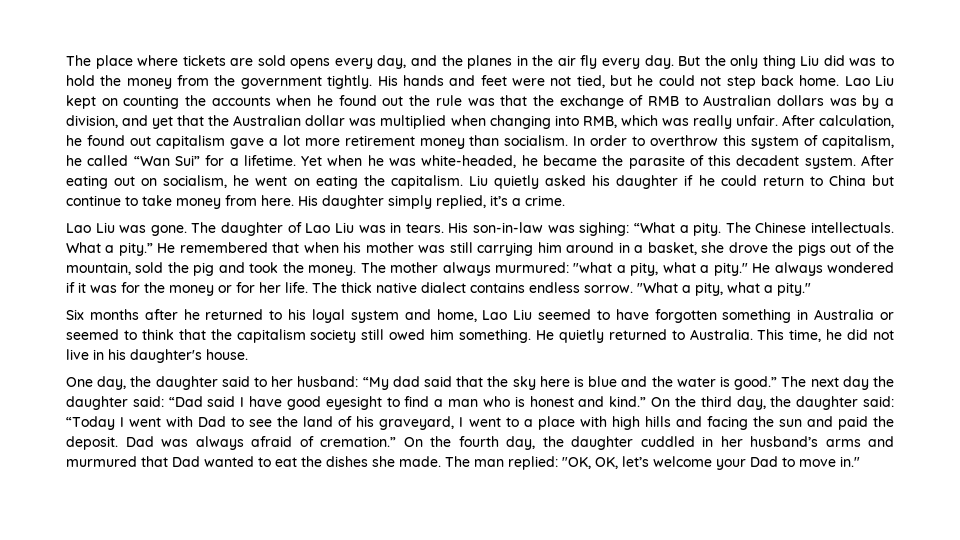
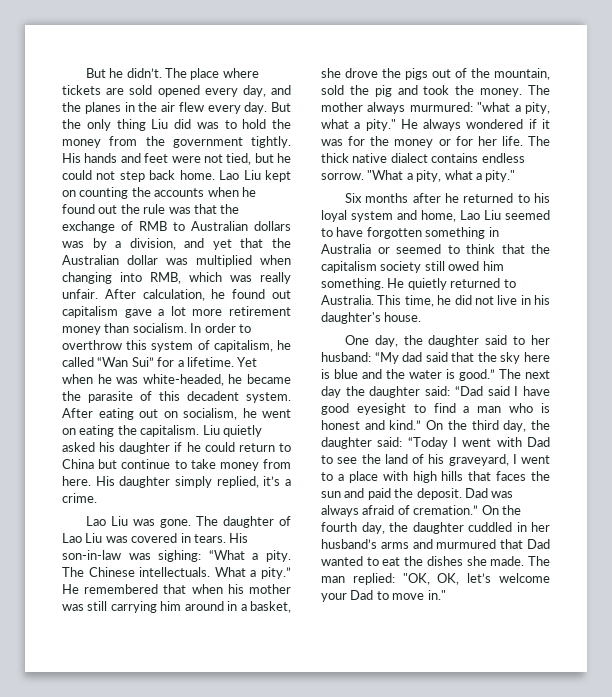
(66, 60) none -> [85,68,162,78] But he didn’t.
[290,58,331,69] opens -> [157,85,200,97] opened
[580,55,598,69] fly -> [178,102,204,112] flew
(386, 229) none -> [131,533,178,543] covered
[675,416,748,430] and facing -> [468,471,527,481] that faces

